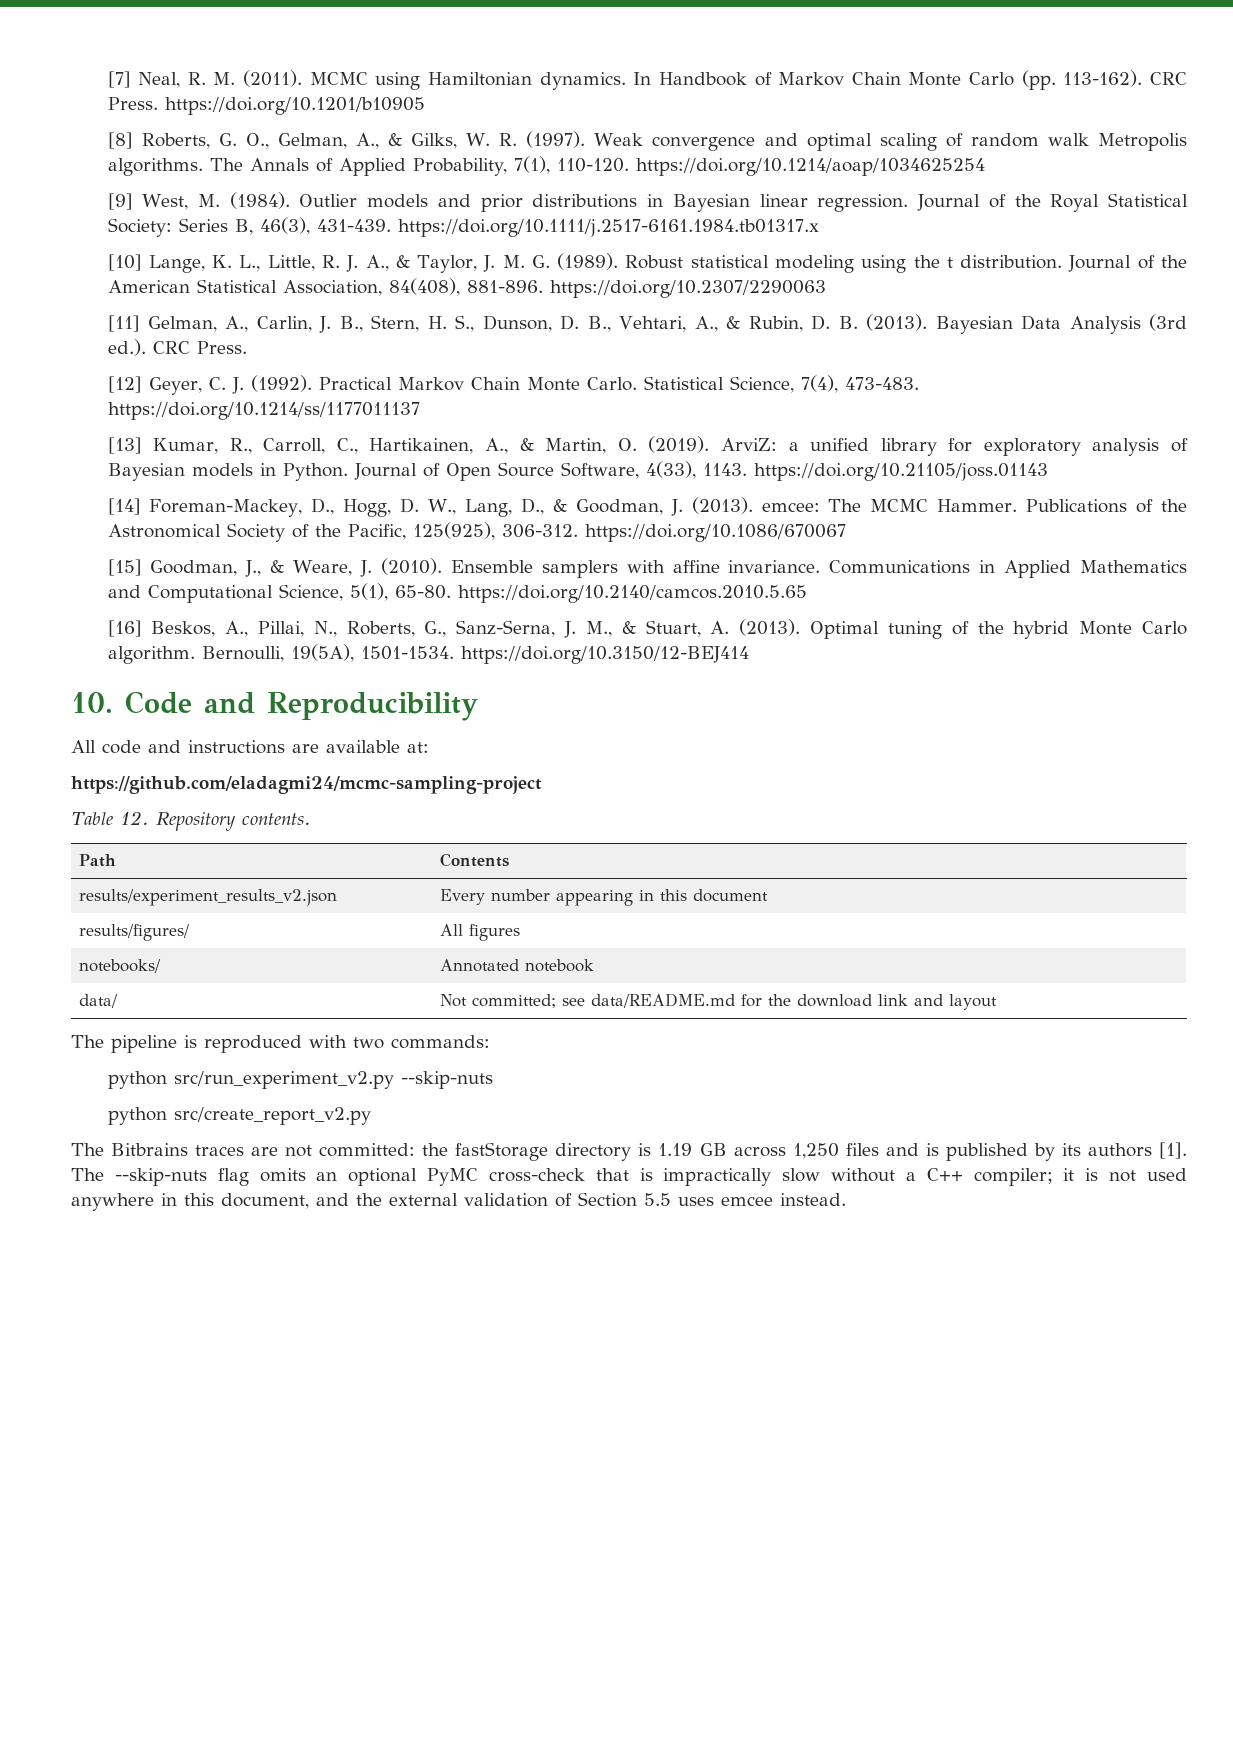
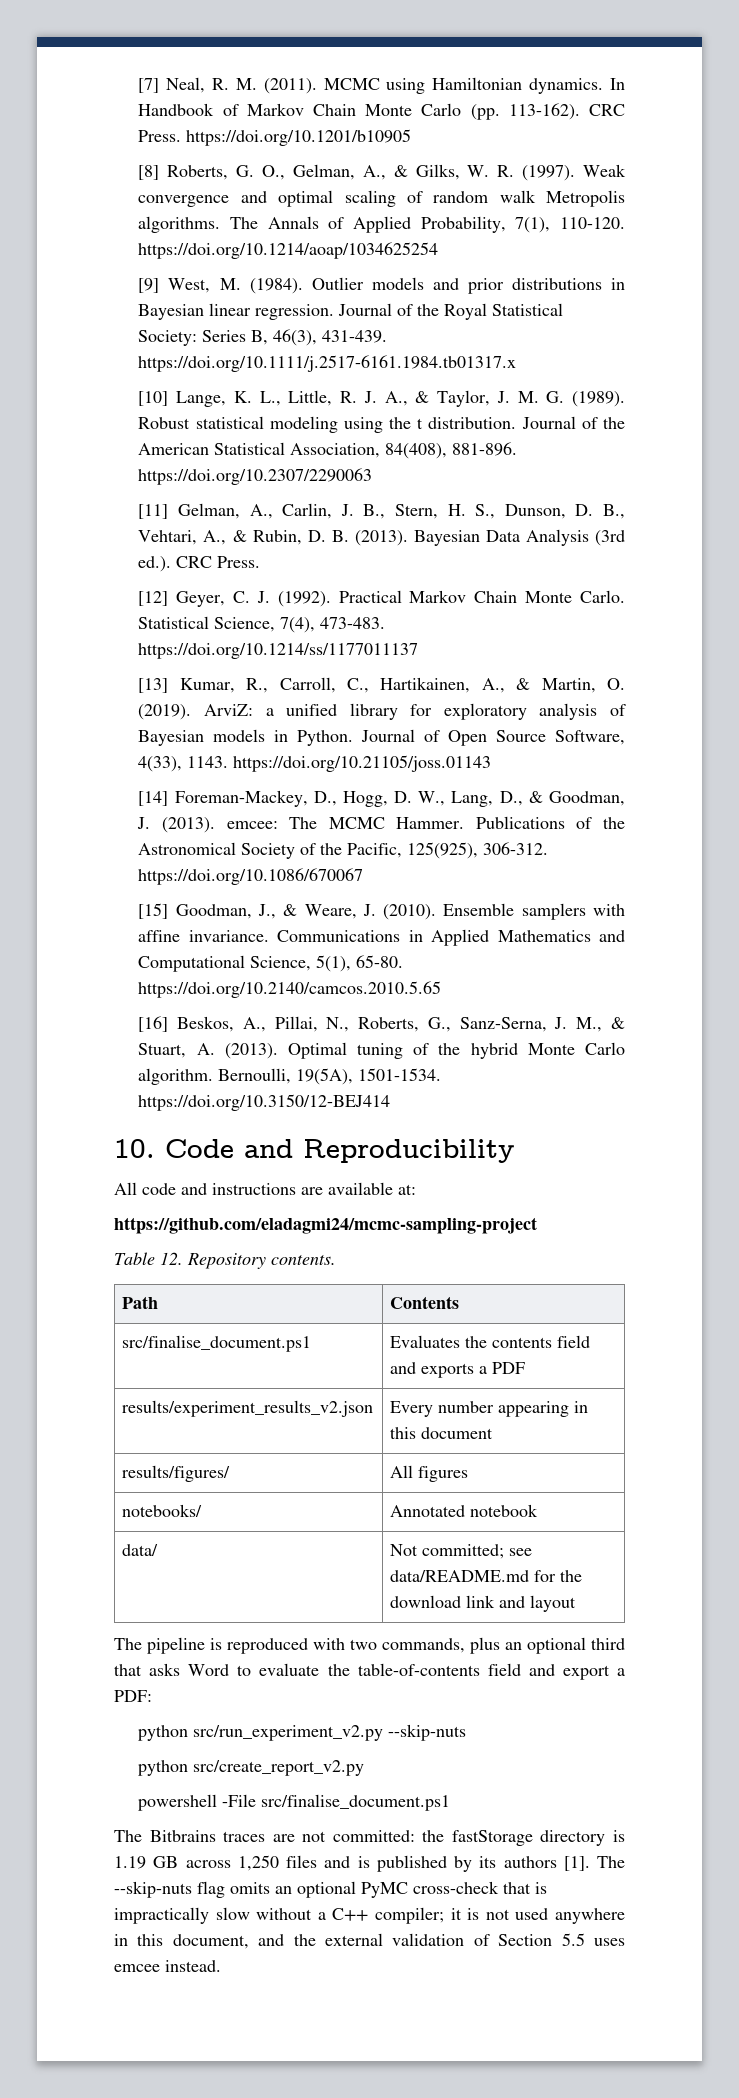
(509, 860) none -> [122,1335,312,1352] [390,1335,591,1348] [390,1362,526,1378] // src/finalise_document.ps1 | Evaluates the contents field and exports a PDF
[391,1035,490,1049] commands: -> [382,1637,625,1654] [114,1663,625,1680] [114,1690,152,1702] commands, plus an optional third that asks Word to evaluate the table-of-contents field and export a PDF:
(371, 1116) none -> [138,1794,451,1811] // powershell -File src/finalise_document.ps1

